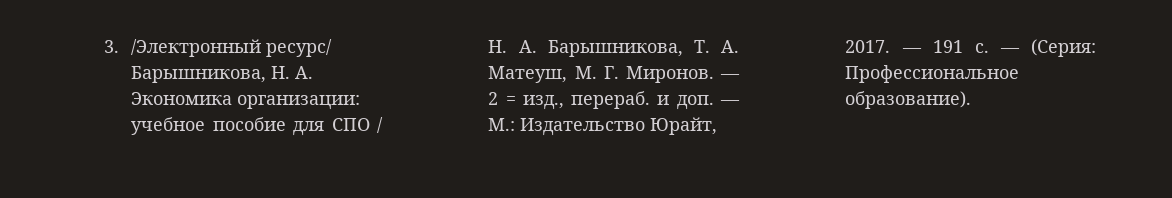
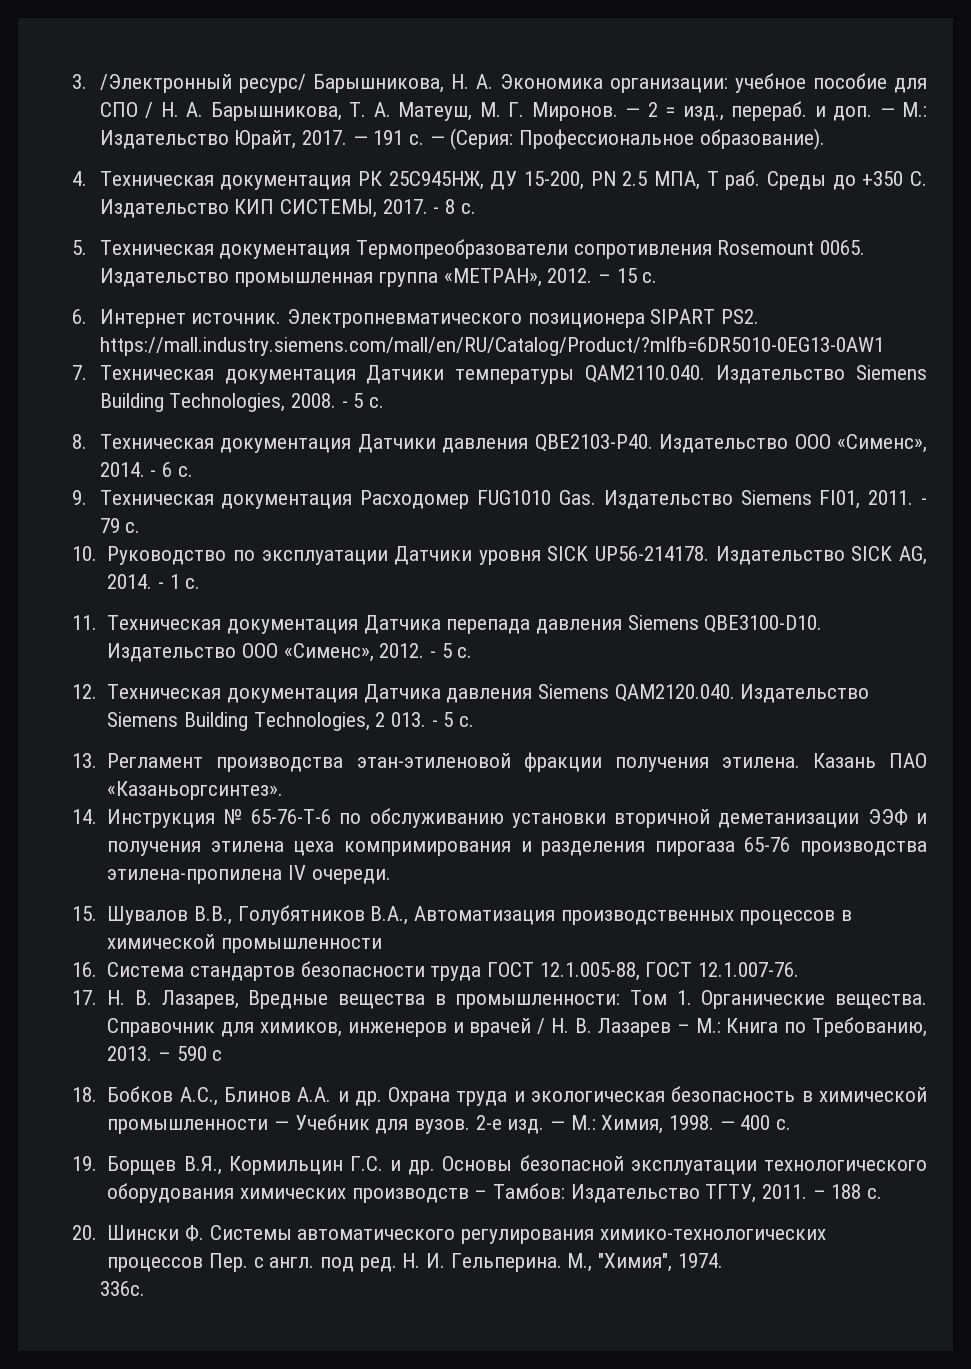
(972, 100) none -> [71,170,928,190] [99,199,476,218] [71,239,865,259] [99,268,658,287] [71,309,759,328] [99,336,884,356] [71,365,927,384] [99,393,384,412] [71,434,927,453] [99,462,193,477] [71,490,928,509] [99,518,141,533] [71,546,927,565] [107,574,201,589] [71,615,823,634] [107,643,473,662] [71,684,870,703] [107,712,475,731] [71,752,928,772] [107,781,284,800] [71,808,928,828] [107,837,928,856] [107,865,391,884] [71,905,853,925] [107,934,382,953] [71,961,800,981] [71,990,927,1009] [107,1017,927,1037] [107,1046,223,1061] [71,1086,928,1106] [107,1114,792,1134] [71,1155,927,1175] [107,1183,883,1203] [71,1225,826,1244] [107,1253,723,1272] [99,1281,145,1296] // 4. Техническая документация РК 25С945НЖ, ДУ 15-200, PN 2.5 МПА, T раб. Среды до +350 С. Издательство КИП СИСТЕМЫ, 2017. - 8 с. // 5. Техническая документация Термопреобразователи сопротивления Rosemount 0065. Издательство промышленная группа «МЕТРАН», 2012. – 15 с. // 6. Интернет источник. Электропневматического позиционера SIPART PS2. https://mall.industry.siemens.com/mall/en/RU/Catalog/Product/?mlfb=6DR5010-0EG13-0AW1 // 7. Техническая документация Датчики температуры QAM2110.040. Издательство Siemens Building Technologies, 2008. - 5 с. // 8. Техническая документация Датчики давления QBE2103-P40. Издательство ООО «Сименс», 2014. - 6 с. // 9. Техническая документация Расходомер FUG1010 Gas. Издательство Siemens FI01, 2011. - 79 с. // 10. Руководство по эксплуатации Датчики уровня SICK UP56-214178. Издательство SICK AG, 2014. - 1 с. // 11. Техническая документация Датчика перепада давления Siemens QBE3100-D10. Издательство ООО «Сименс», 2012. - 5 с. // 12. Техническая документация Датчика давления Siemens QAM2120.040. Издательство Siemens Building Technologies, 2 013. - 5 с. // 13. Регламент производства этан-этиленовой фракции получения этилена. Казань ПАО «Казаньоргсинтез». // 14. Инструкция № 65-76-Т-6 по обслуживанию установки вторичной деметанизации ЭЭФ и получения этилена цеха компримирования и разделения пирогаза 65-76 производства этилена-пропилена IV очереди. // 15. Шувалов В.В., Голубятников В.А., Автоматизация производственных процессов в химической промышленности // 16. Система стандартов безопасности труда ГОСТ 12.1.005-88, ГОСТ 12.1.007-76. // 17. Н. В. Лазарев, Вредные вещества в промышленности: Том 1. Органические вещества. Справочник для химиков, инженеров и врачей / Н. В. Лазарев – М.: Книга по Требованию, 2013. – 590 с // 18. Бобков А.С., Блинов А.А. и др. Охрана труда и экологическая безопасность в химической промышленности — Учебник для вузов. 2-е изд. — М.: Химия, 1998. — 400 с. // 19. Борщев В.Я., Кормильцин Г.С. и др. Основы безопасной эксплуатации технологического оборудования химических производств – Тамбов: Издательство ТГТУ, 2011. – 188 с. // 20. Шински Ф. Системы автоматического регулирования химико-технологических процессов Пер. с англ. под ред. Н. И. Гельперина. М., "Химия", 1974. // 336с.

